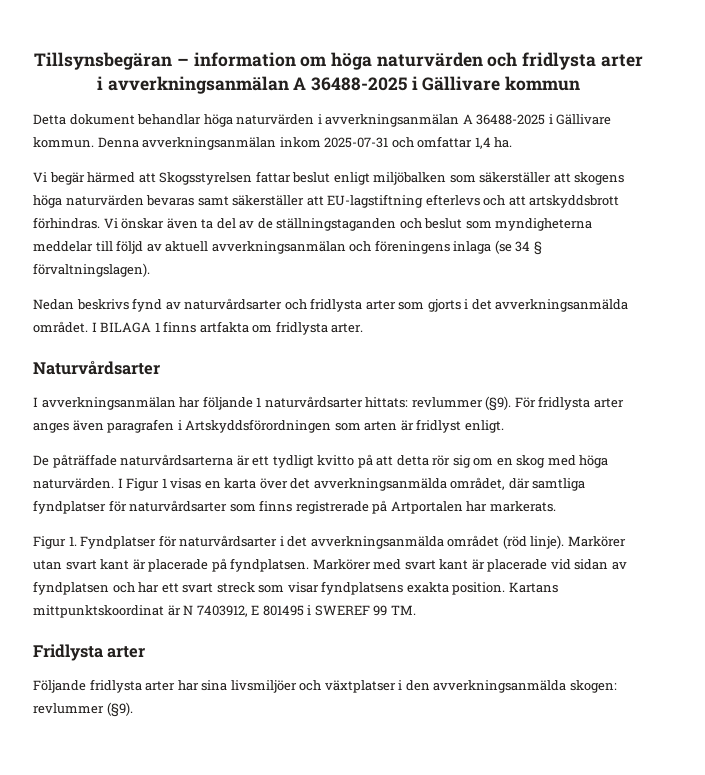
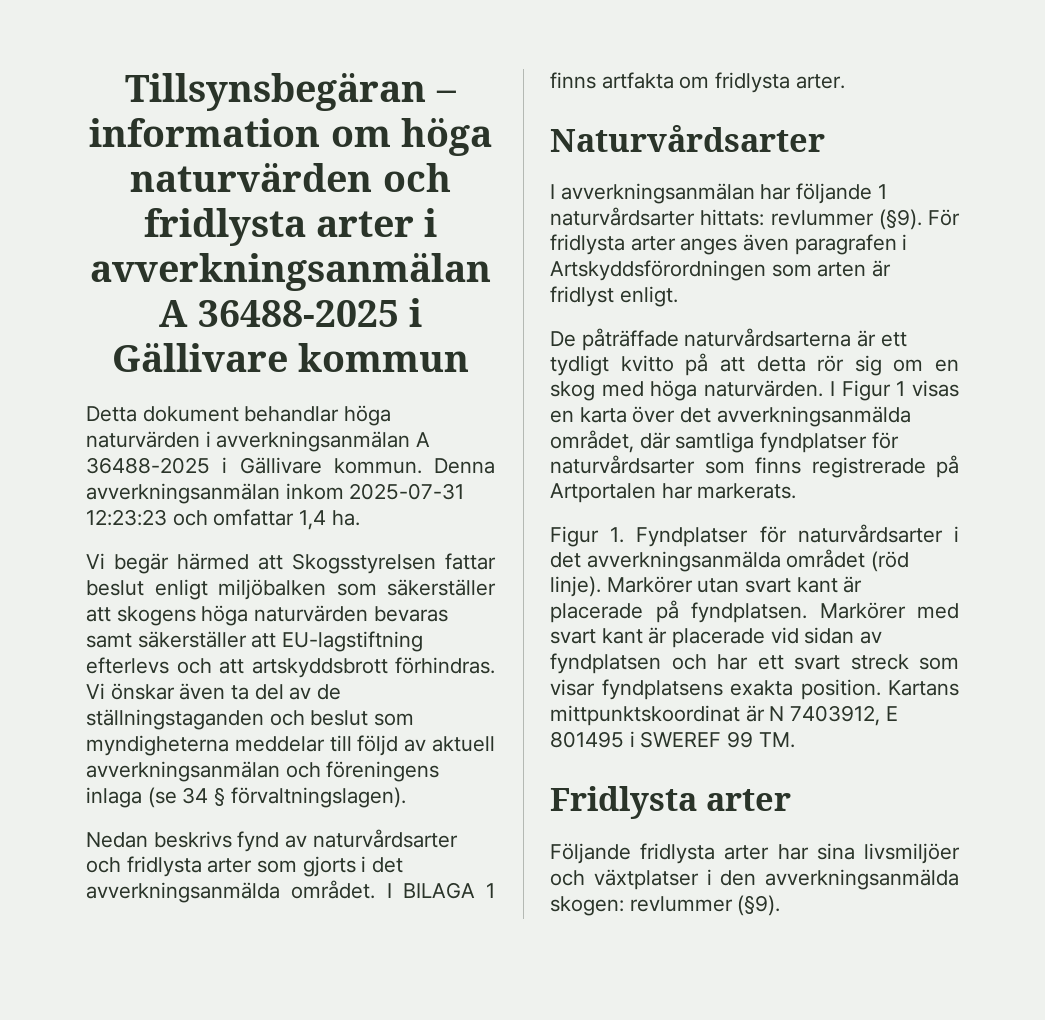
(389, 142) none -> [86,509,167,526] 12:23:23

